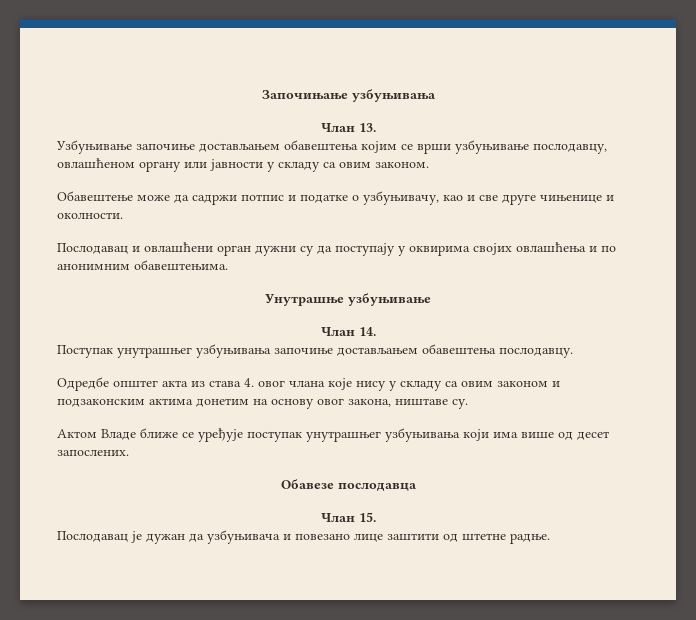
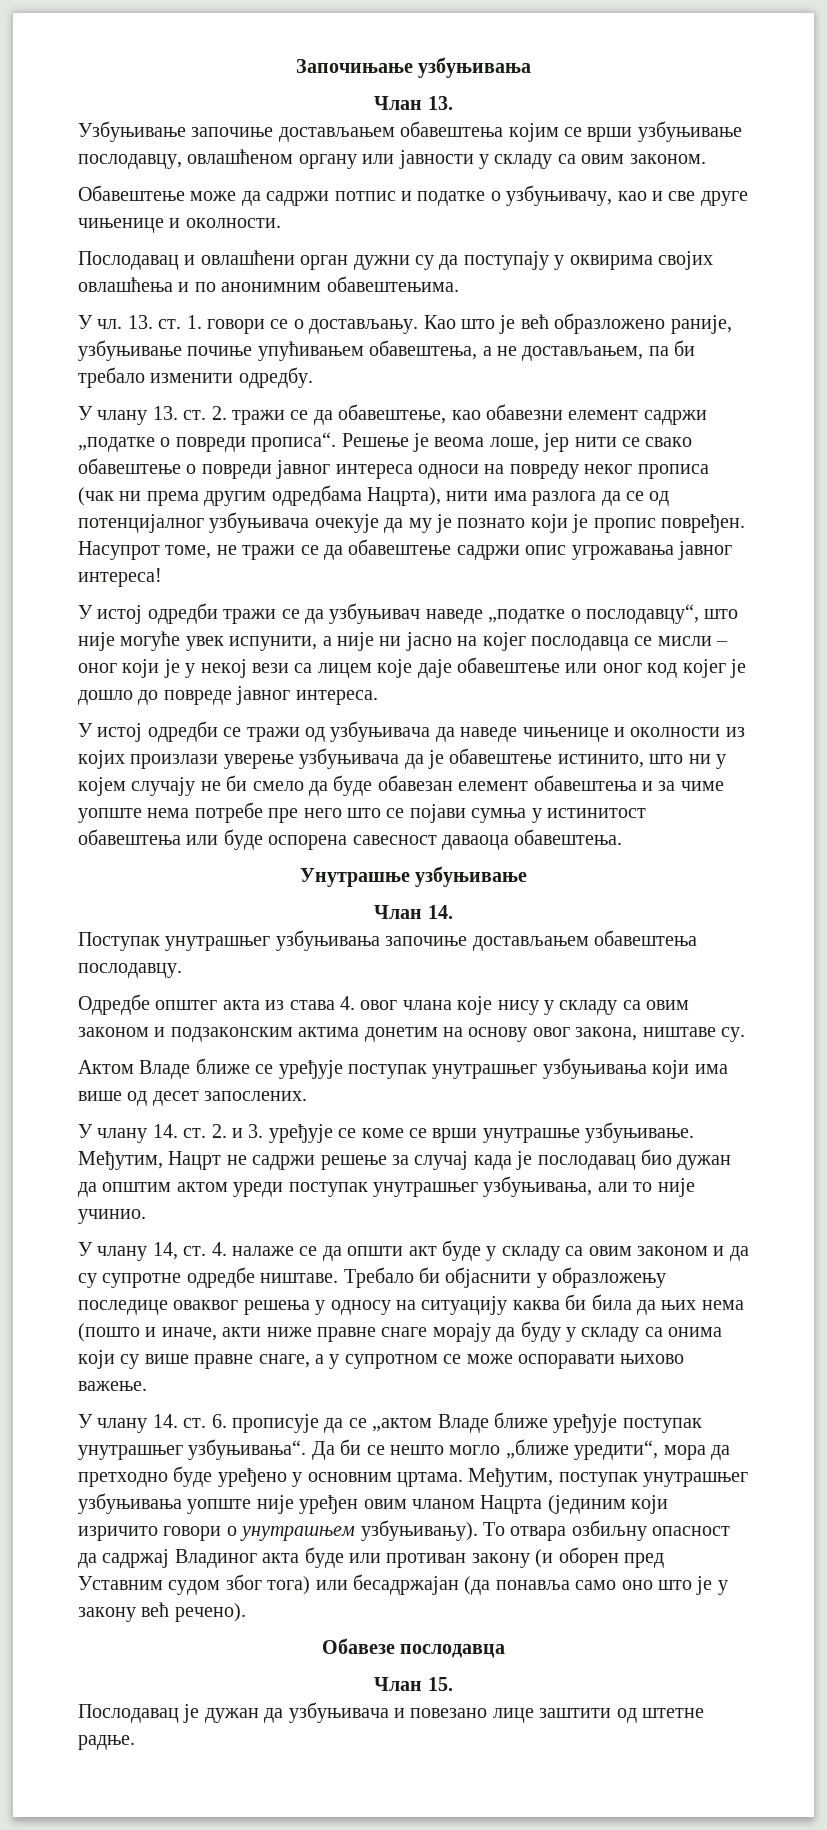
(228, 265) none -> [78,313,732,334] [78,340,696,361] [78,367,313,388] [78,404,707,425] [78,432,693,452] [78,458,709,479] [78,485,670,506] [78,512,745,533] [78,539,732,560] [78,568,162,587] [78,603,739,624] [78,631,729,651] [78,657,746,678] [78,686,378,705] [78,721,745,742] [78,748,726,769] [78,775,724,796] [78,802,646,823] [78,829,623,850] // У чл. 13. ст. 1. говори се о достављању. Као што је већ образложено раније, узбуњивање почиње упућивањем обавештења, а не достављањем, па би требало изменити одредбу. // У члану 13. ст. 2. тражи се да обавештење, као обавезни елемент садржи „податке о повреди прописа“. Решење је веома лоше, јер нити се свако обавештење о повреди јавног интереса односи на повреду неког прописа (чак ни према другим одредбама Нацрта), нити има разлога да се од потенцијалног узбуњивача очекује да му је познато који је пропис повређен. Насупрот томе, не тражи се да обавештење садржи опис угрожавања јавног интереса! // У истој одредби тражи се да узбуњивач наведе „податке о послодавцу“, што није могуће увек испунити, а није ни јасно на којег послодавца се мисли – оног који је у некој вези са лицем које даје обавештење или оног код којег је дошло до повреде јавног интереса. // У истој одредби се тражи од узбуњивача да наведе чињенице и околности из којих произлази уверење узбуњивача да је обавештење истинито, што ни у којем случају не би смело да буде обавезан елемент обавештења и за чиме уопште нема потребе пре него што се појави сумња у истинитост обавештења или буде оспорена савесност даваоца обавештења.
(129, 453) none -> [78,1122,695,1143] [78,1149,732,1170] [78,1176,695,1197] [78,1209,146,1224] [78,1240,749,1261] [78,1267,667,1288] [78,1294,744,1315] [78,1321,723,1342] [78,1350,685,1369] [78,1381,147,1391] [78,1412,702,1433] [78,1439,730,1460] [78,1466,749,1487] [78,1493,669,1514] [78,1520,731,1541] [78,1547,664,1568] [78,1574,728,1595] [78,1602,246,1622] // У члану 14. ст. 2. и 3. уређује се коме се врши унутрашње узбуњивање. Међутим, Нацрт не садржи решење за случај када је послодавац био дужан да општим актом уреди поступак унутрашњег узбуњивања, али то није учинио. // У члану 14, ст. 4. налаже се да општи акт буде у складу са овим законом и да су супротне одредбе ништаве. Требало би објаснити у образложењу последице оваквог решења у односу на ситуацију каква би била да њих нема (пошто и иначе, акти ниже правне снаге морају да буду у складу са онима који су више правне снаге, а у супротном се може оспоравати њихово важење. // У члану 14. ст. 6. прописује да се „актом Владе ближе уређује поступак унутрашњег узбуњивања“. Да би се нешто могло „ближе уредити“, мора да претходно буде уређено у основним цртама. Међутим, поступак унутрашњег узбуњивања уопште није уређен овим чланом Нацрта (јединим који изричито говори о унутрашњем узбуњивању). То отвара озбиљну опасност да садржај Владиног акта буде или противан закону (и оборен пред Уставним судом због тога) или бесадржајан (да понавља само оно што је у закону већ речено).

